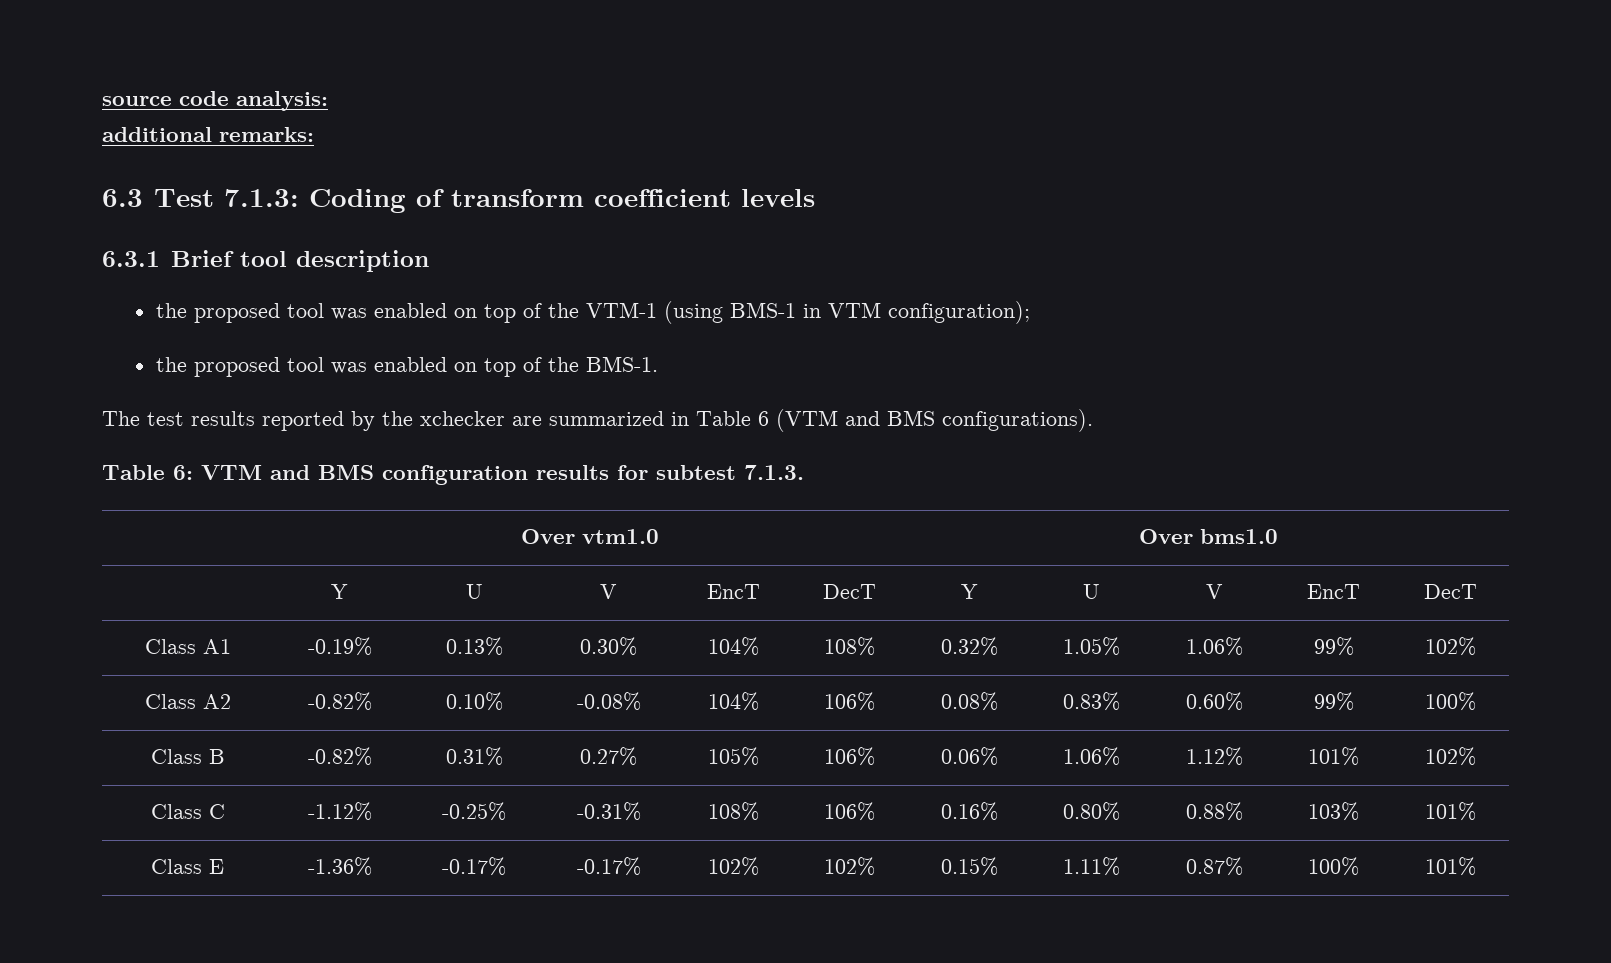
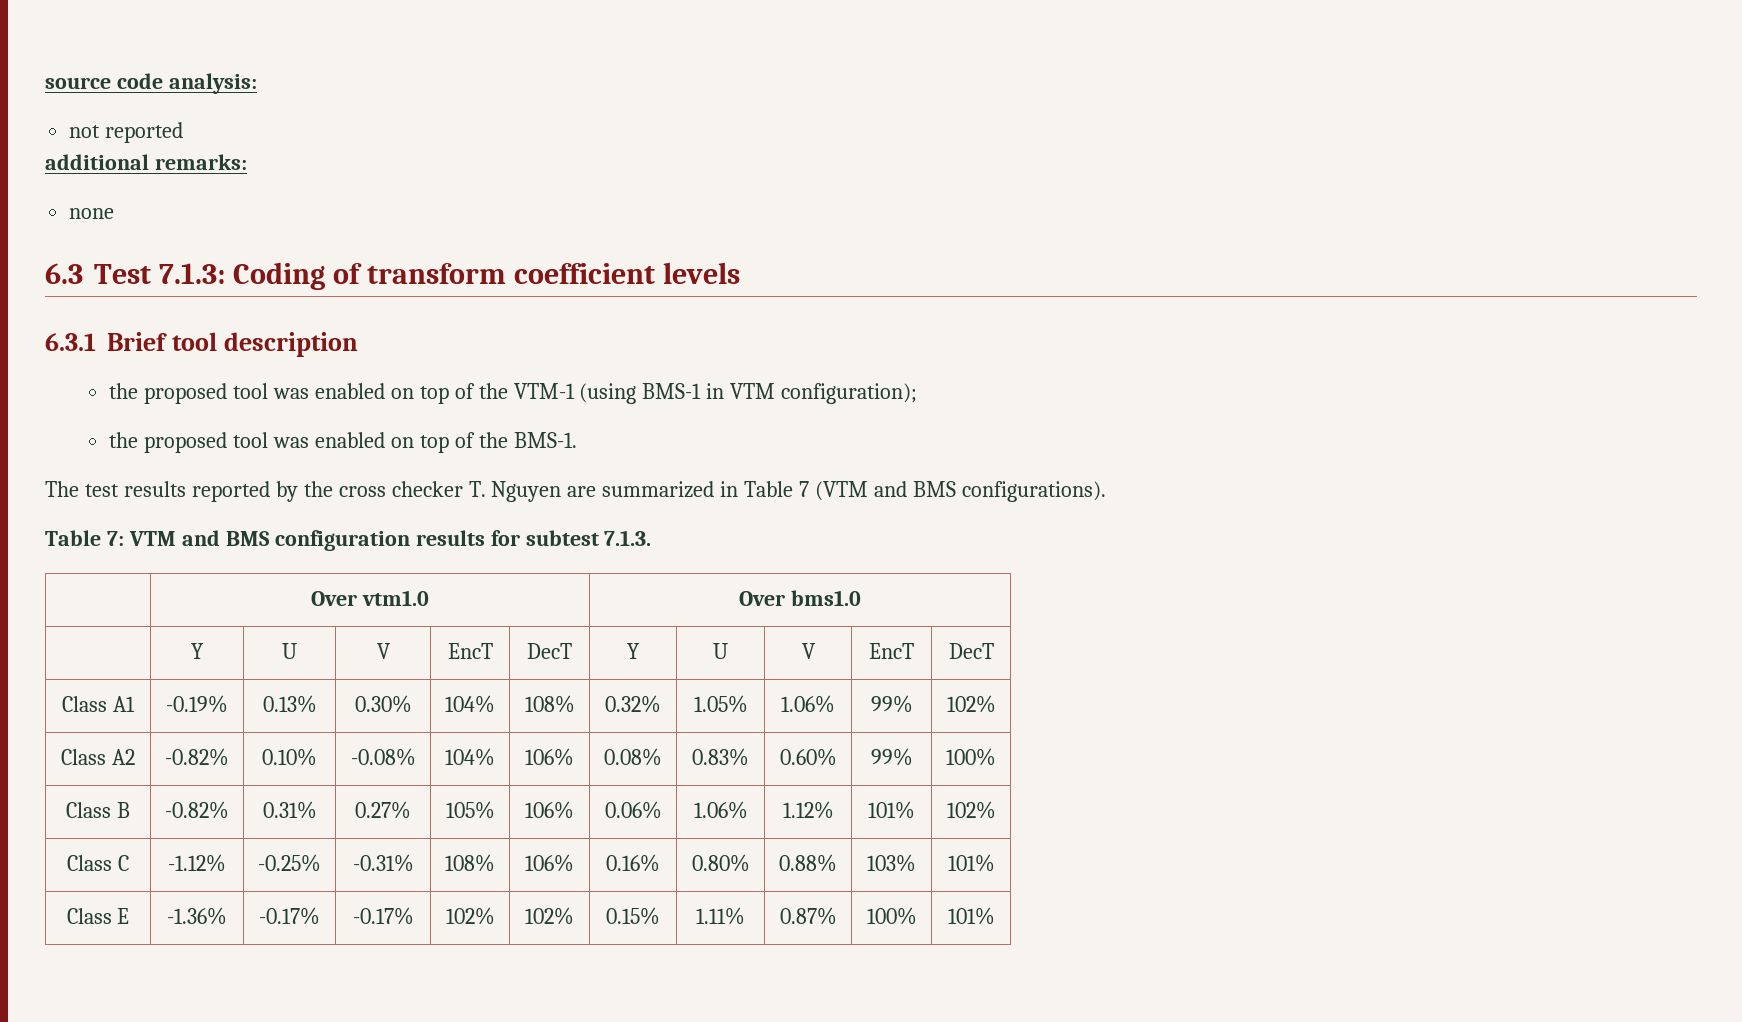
(328, 101) none -> [69,122,184,143] // not reported
(314, 134) none -> [69,208,115,219] // none
[420,411,505,426] xchecker -> [338,481,562,502] cross checker T. Nguyen
[758,411,769,426] 6 -> [799,481,810,497] 7
[173,465,193,480] 6: -> [106,531,124,546] 7:

